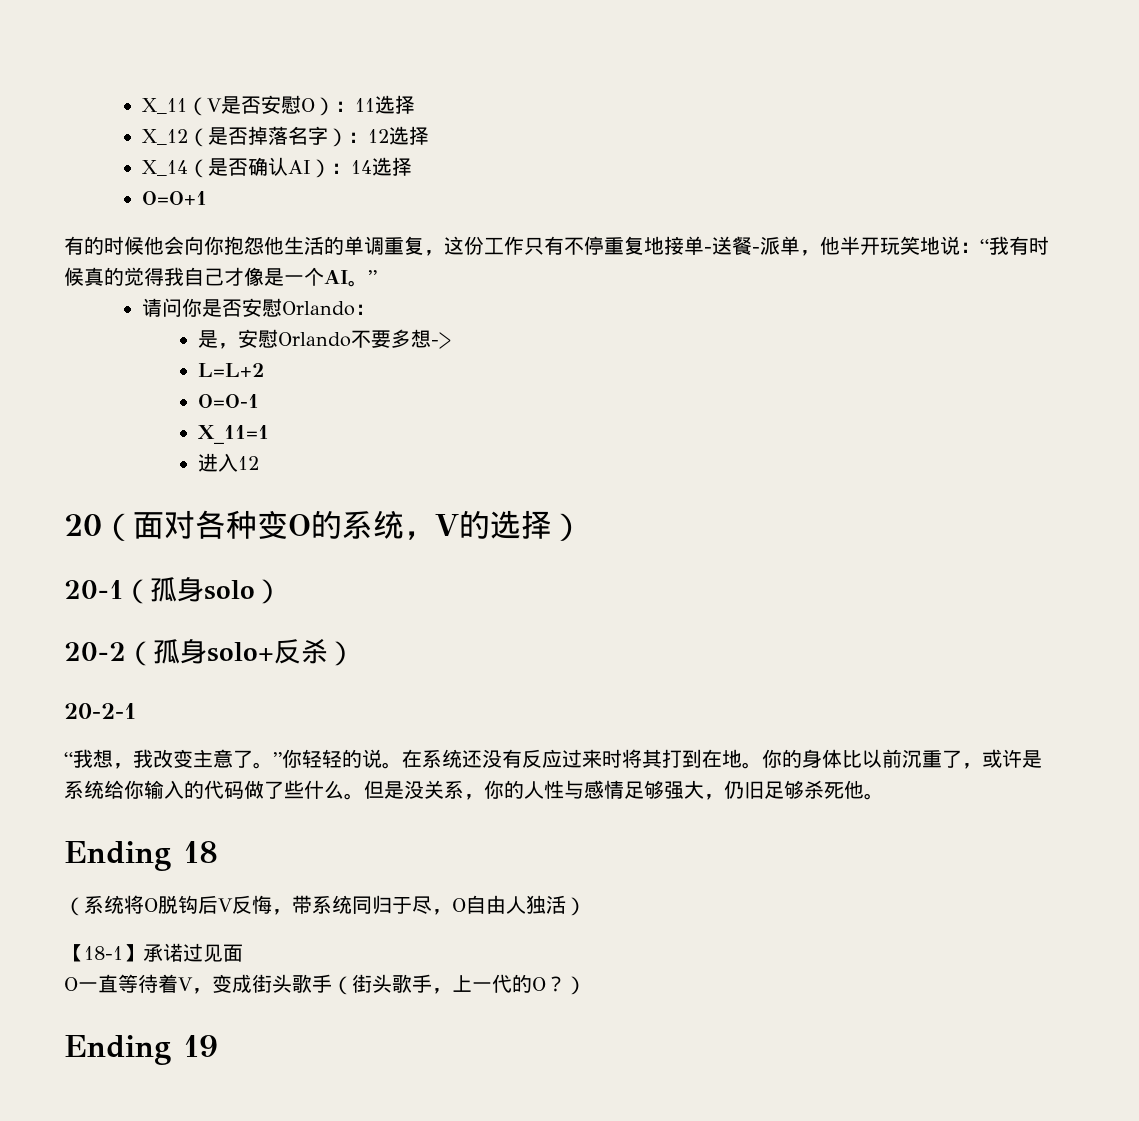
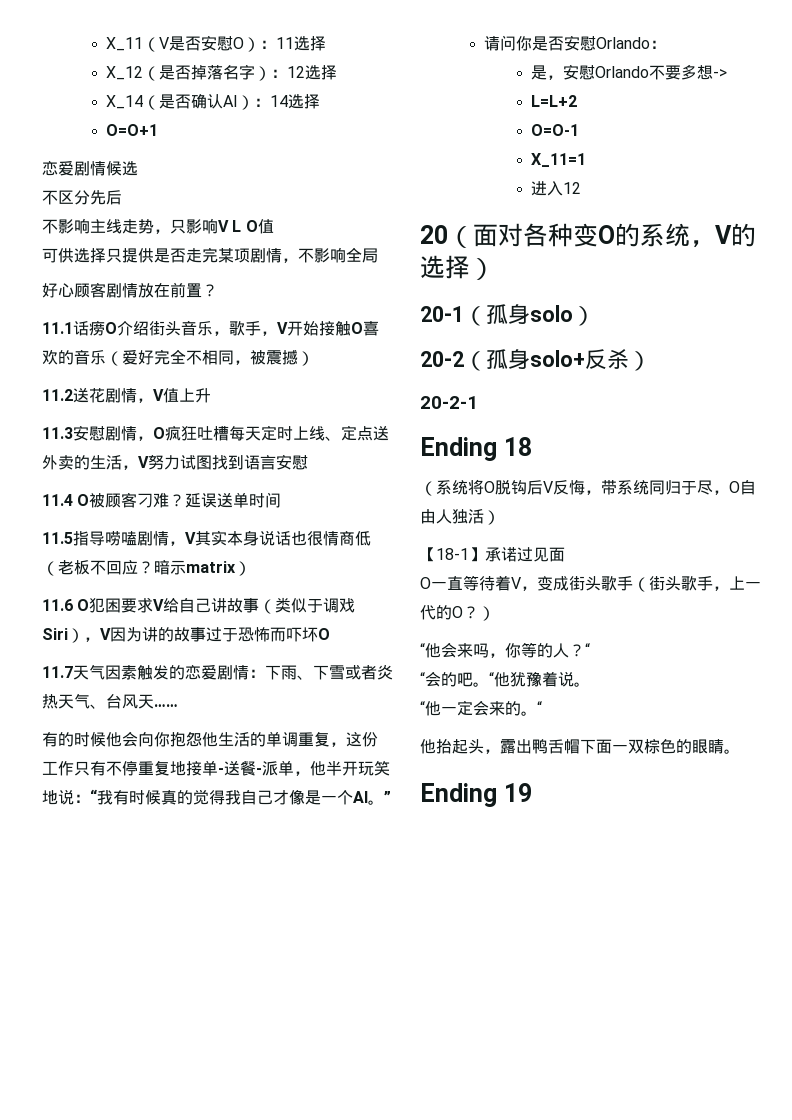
(208, 198) none -> [42,160,138,176] [42,190,122,205] [42,218,274,234] [42,247,378,263] [42,282,218,298] [42,320,379,336] [42,349,314,366] [42,387,211,403] [42,425,389,441] [42,454,308,470] [42,492,282,508] [42,530,371,546] [42,559,251,576] [42,597,356,614] [42,627,330,643] [42,664,393,680] [42,693,178,709] // 恋爱剧情候选 // 不区分先后 // 不影响主线走势，只影响V L O值 // 可供选择只提供是否走完某项剧情，不影响全局 // 好心顾客剧情放在前置？ // 11.1话痨O介绍街头音乐，歌手，V开始接触O喜欢的音乐（爱好完全不相同，被震撼） // 11.2送花剧情，V值上升 // 11.3安慰剧情，O疯狂吐槽每天定时上线、定点送外卖的生活，V努力试图找到语言安慰 // 11.4 O被顾客刁难？延误送单时间 // 11.5指导唠嗑剧情，V其实本身说话也很情商低（老板不回应？暗示matrix） // 11.6 O犯困要求V给自己讲故事（类似于调戏Siri），V因为讲的故事过于恐怖而吓坏O // 11.7天气因素触发的恋爱剧情：下雨、下雪或者炎热天气、台风天……
[64,749,1042,769] [64,780,884,800] // “我想，我改变主意了。”你轻轻的说。在系统还没有反应过来时将其打到在地。你的身体比以前沉重了，或许是系统给你输入的代码做了些什么。但是没关系，你的人性与感情足够强大，仍旧足够杀死他。 -> (478, 402) none
(586, 985) none -> [420,642,590,658] [420,671,590,687] [420,700,542,716] [420,738,740,754] // “他会来吗，你等的人？“ // “会的吧。“他犹豫着说。 // “他一定会来的。“ // 他抬起头，露出鸭舌帽下面一双棕色的眼睛。

